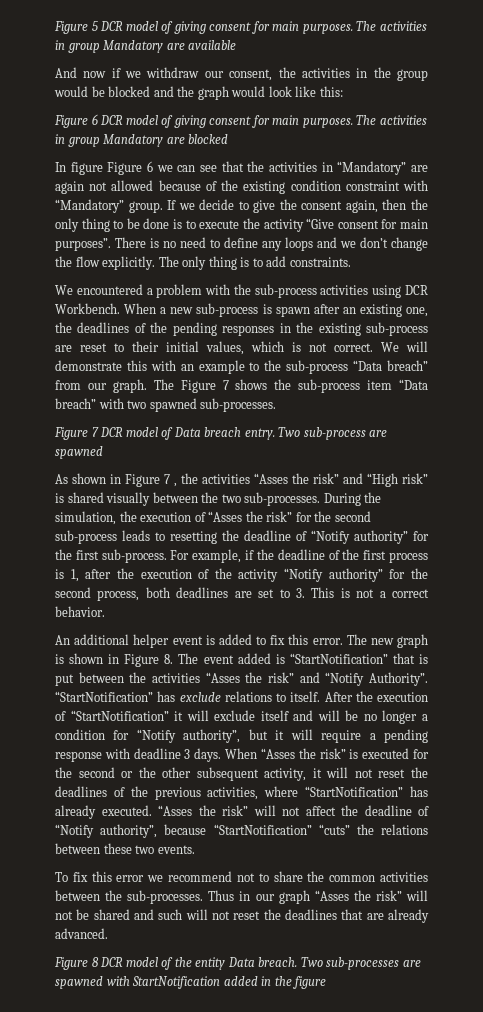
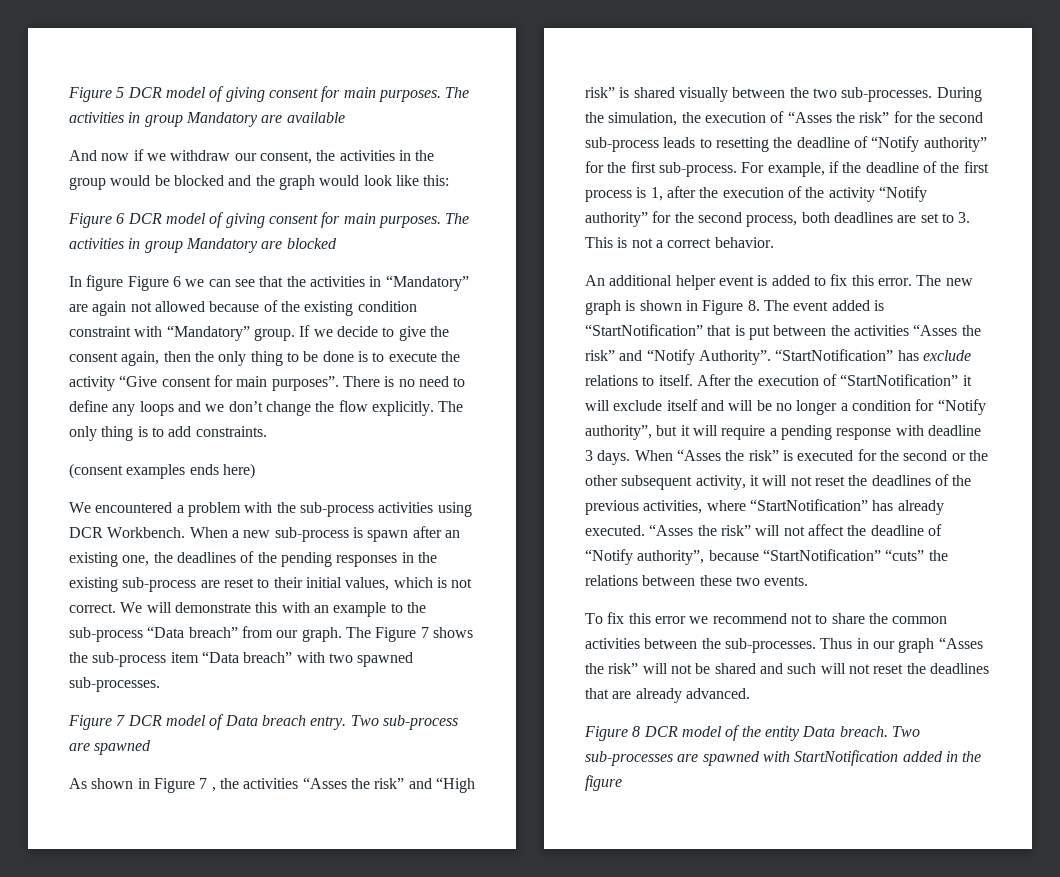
(351, 262) none -> [69,463,255,479] // (consent examples ends here)

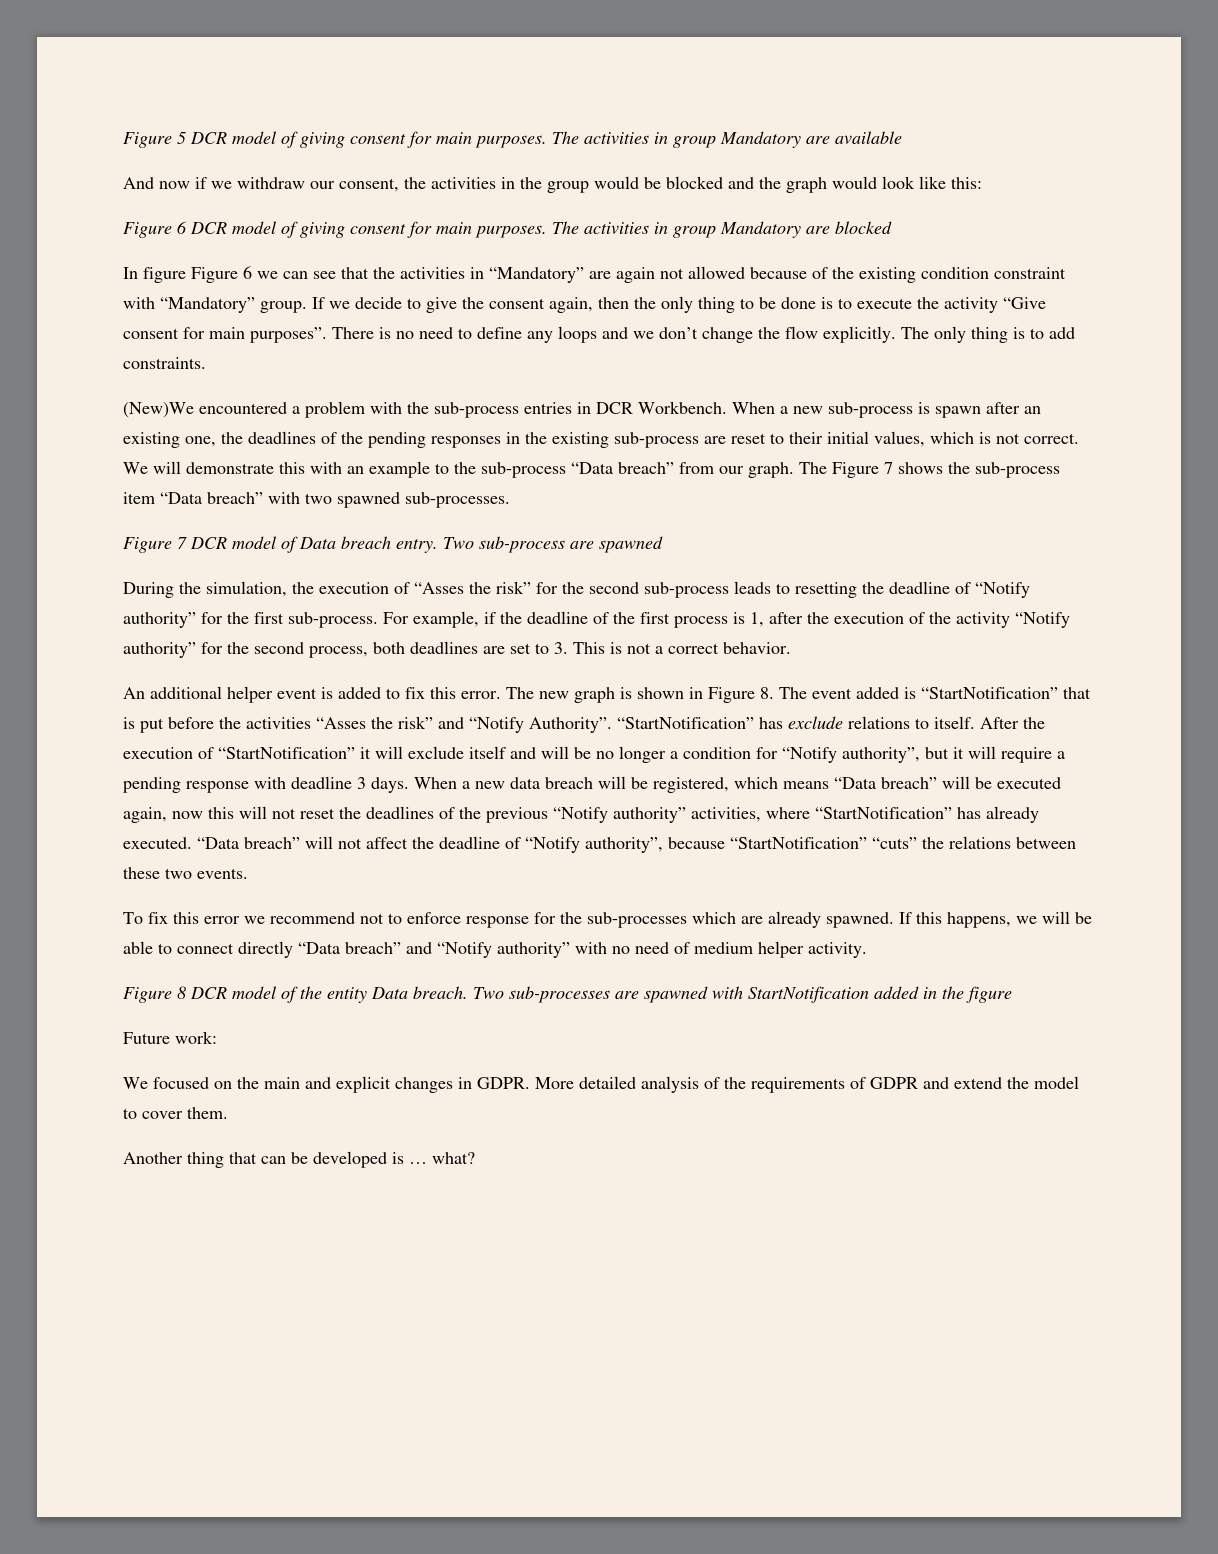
[69,463,255,479] [69,502,91,513] (consent examples ends here) // We -> [123,402,194,418] (New)We
[378,502,472,517] activities using -> [524,402,591,414] entries in
[69,777,475,793] [585,87,933,102] As shown in Figure 7 , the activities “Asses the risk” and “High risk” is shared visually between the two sub-processes. -> (663, 544) none
[773,325,827,336] between -> [168,717,214,729] before
[676,449,988,461] [585,475,759,490] “Asses the risk” is executed for the second or the other subsequent activity, it -> [462,776,1061,793] [123,807,234,823] a new data breach will be registered, which means “Data breach” will be executed again, now this
(639, 507) none -> [553,807,686,823] “Notify authority”
[649,524,751,536] “Asses the risk” -> [197,837,300,849] “Data breach”
[831,613,948,624] [585,637,983,653] [585,663,989,674] [585,688,750,703] share the common activities between the sub-processes. Thus in our graph “Asses the risk” will not be shared and such will not reset the deadlines that are already advanced. -> [407,911,1092,928] [123,941,867,958] enforce response for the sub-processes which are already spawned. If this happens, we will be able to connect directly “Data breach” and “Notify authority” with no need of medium helper activity.
(622, 783) none -> [123,1031,217,1044] [123,1076,1079,1093] [123,1107,228,1119] [123,1151,475,1168] // Future work: // We focused on the main and explicit changes in GDPR. More detailed analysis of the requirements of GDPR and extend the model to cover them. // Another thing that can be developed is … what?

